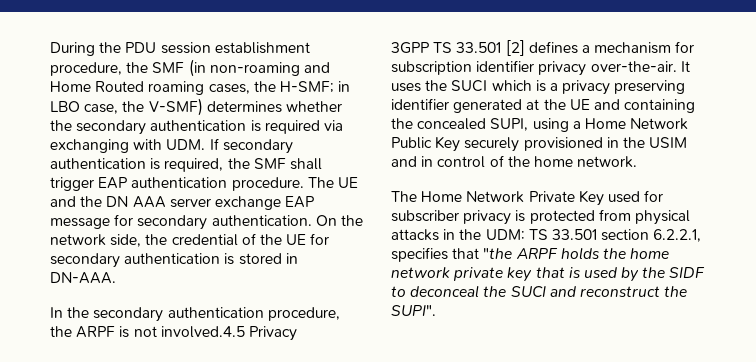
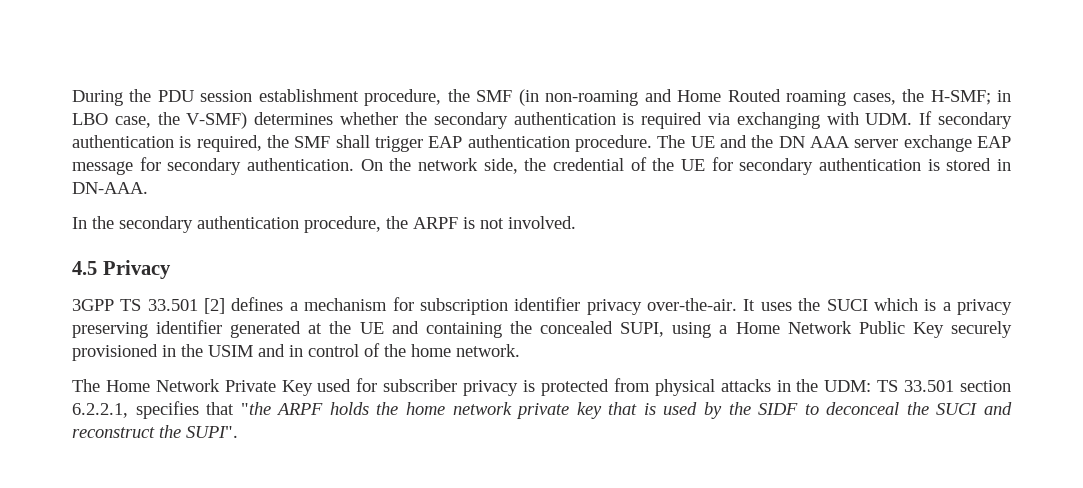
[160,326,245,338] involved.4.5 -> [508,216,576,229] [72,261,97,275] involved. // 4.5

